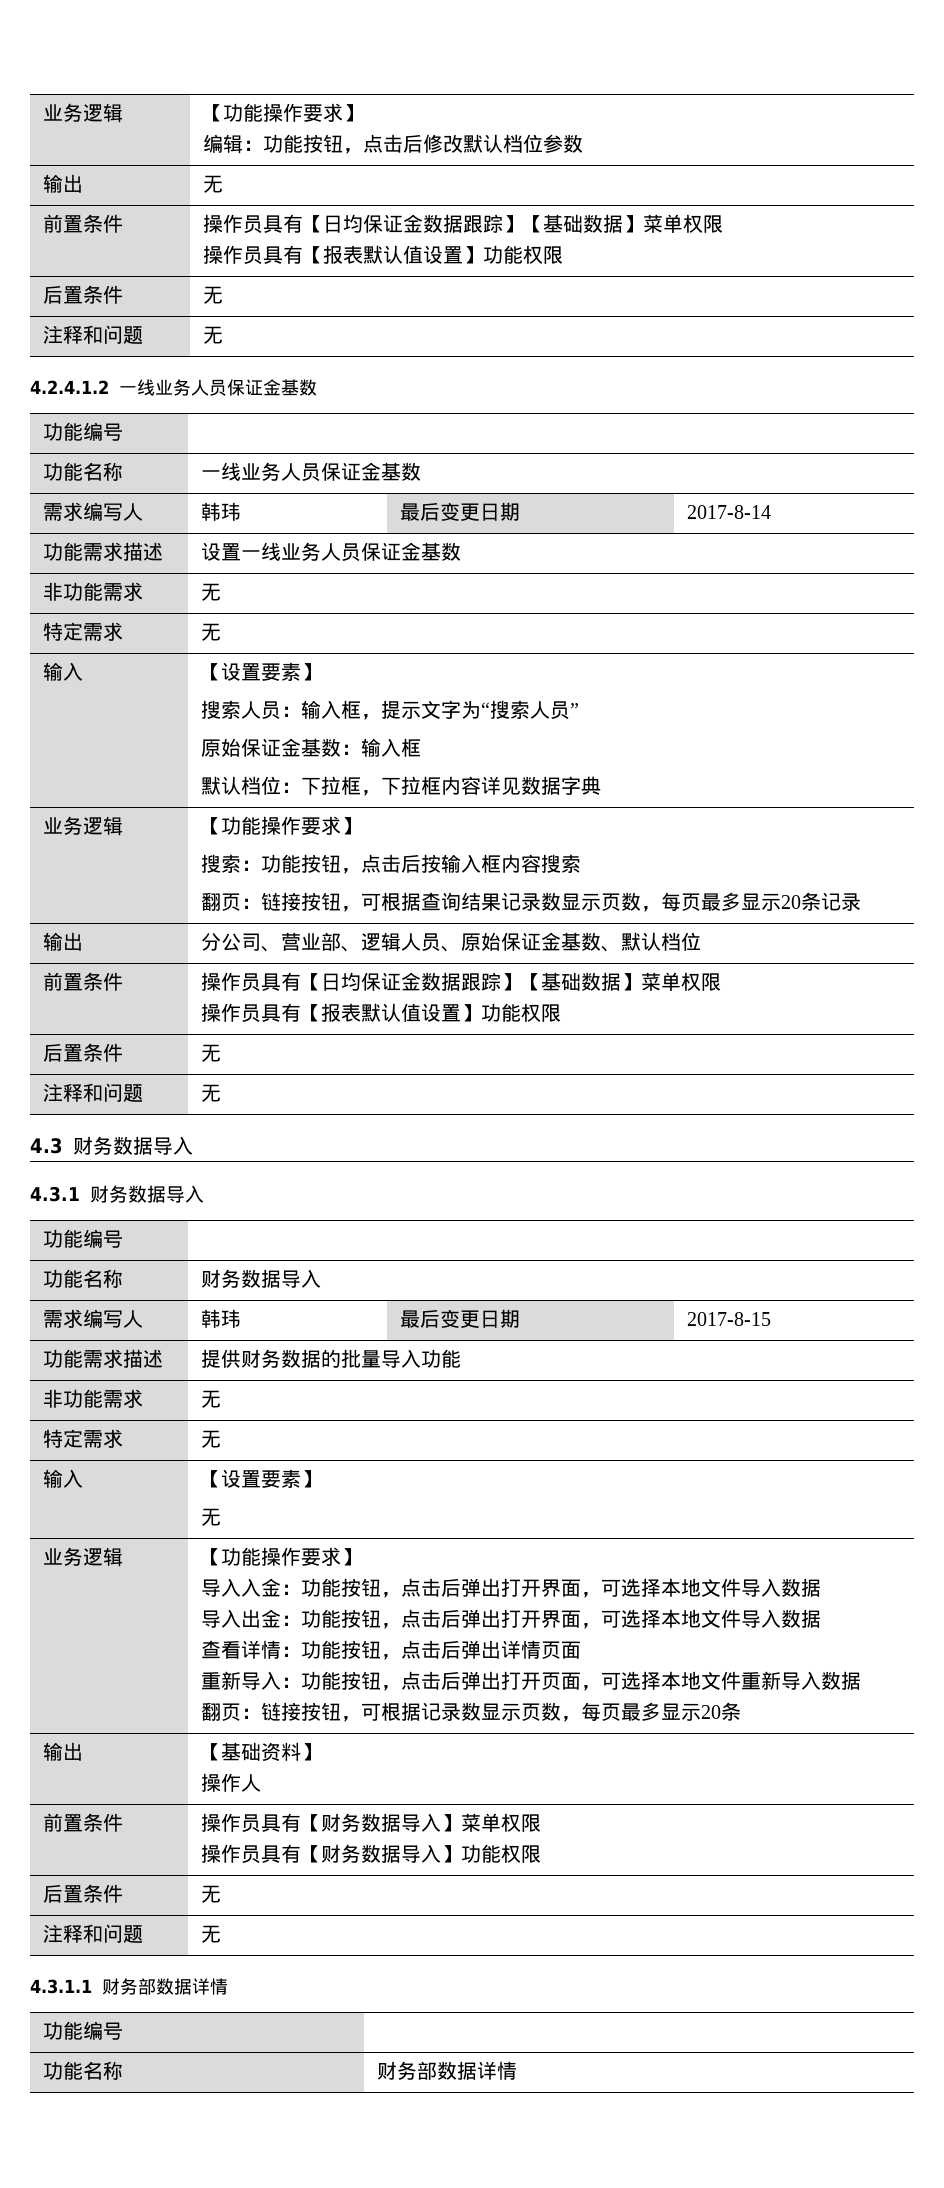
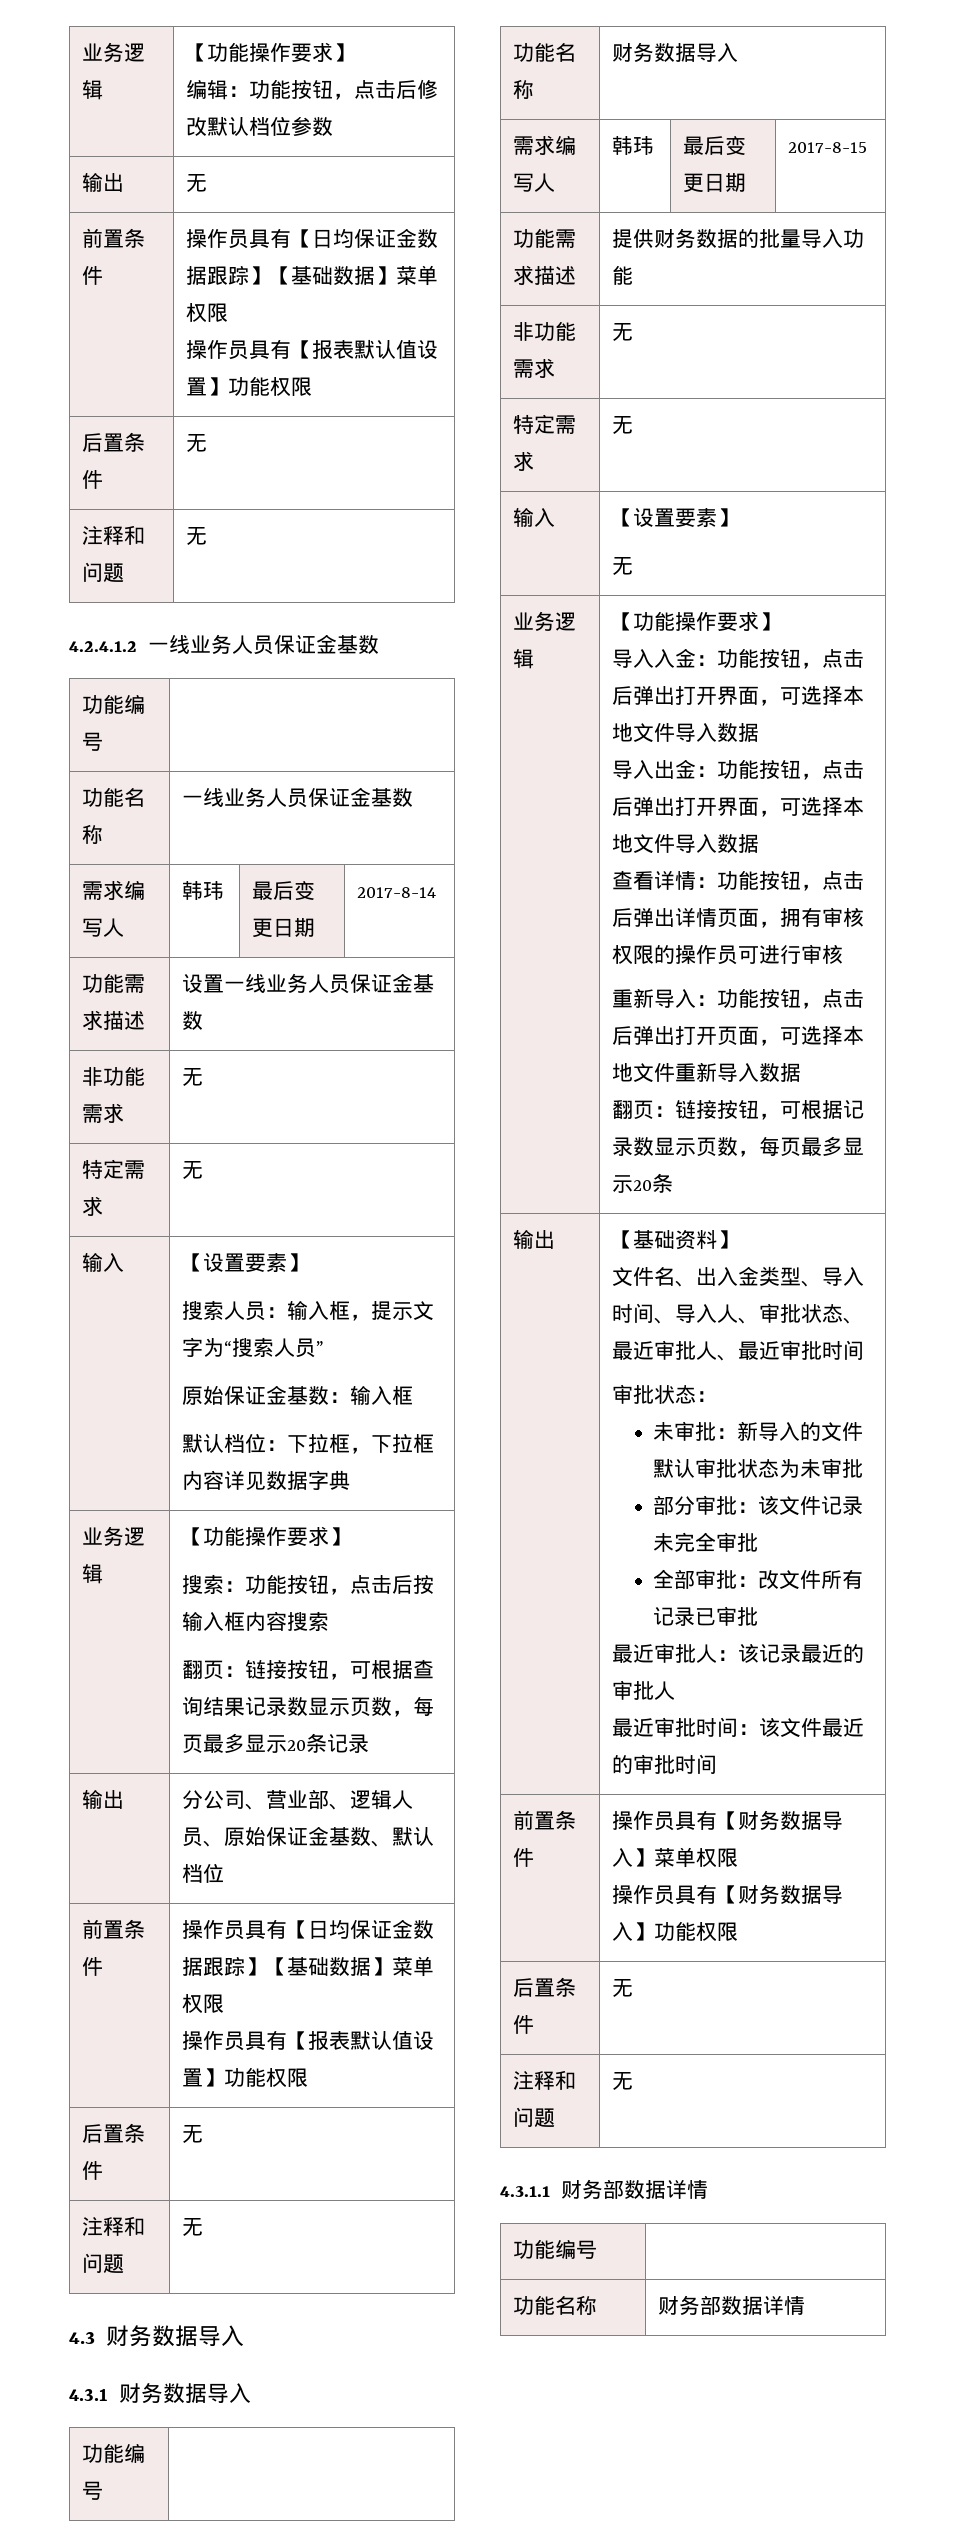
(581, 1650) none -> [758,907,864,928] [611,944,843,965] ，拥有审核权限的操作员可进行审核
[200,1773,261,1792] 操作人 -> [611,1266,864,1287] [611,1303,864,1324] [611,1340,864,1361] [611,1384,717,1404] [653,1421,864,1442] [653,1458,864,1479] [653,1495,864,1516] [653,1532,759,1552] [653,1569,864,1590] [653,1606,759,1626] [611,1643,864,1663] [611,1680,675,1700] [611,1717,864,1738] [611,1754,717,1774] 文件名、出入金类型、导入时间、导入人、审批状态、最近审批人、最近审批时间 // 审批状态： // 未审批：新导入的文件默认审批状态为未审批 // 部分审批：该文件记录未完全审批 // 全部审批：改文件所有记录已审批 // 最近审批人：该记录最近的审批人 // 最近审批时间：该文件最近的审批时间

